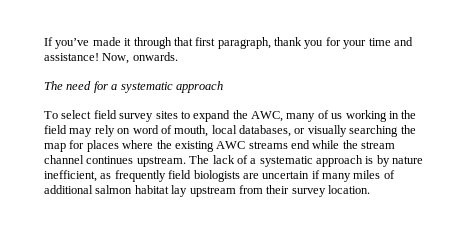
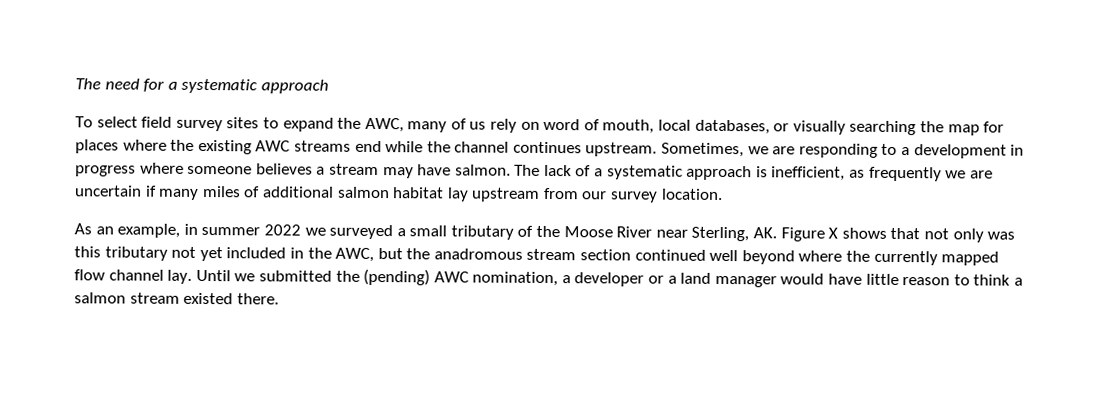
[44,37,413,49] [44,52,178,64] If you’ve made it through that first paragraph, thank you for your time and assistance! Now, onwards. // -> (75, 84) none
[345,110,417,122] [44,125,93,137] working in the field may -> (487, 125) none
[361,141,396,149] stream -> (451, 147) none
(186, 161) none -> [661,142,1025,159] [75,162,511,179] Sometimes, we are responding to a development in progress where someone believes a stream may have salmon.
[376,155,424,167] by nature -> (768, 172) none
[168,170,240,182] field biologists -> [945,170,967,179] we
[266,185,290,194] their -> [582,191,608,200] our
(370, 189) none -> [74,223,1016,243] [74,246,1000,266] [74,268,1023,288] [74,292,279,305] // As an example, in summer 2022 we surveyed a small tributary of the Moose River near Sterling, AK. Figure X shows that not only was this tributary not yet included in the AWC, but the anadromous stream section continued well beyond where the currently mapped flow channel lay. Until we submitted the (pending) AWC nomination, a developer or a land manager would have little reason to think a salmon stream existed there.

